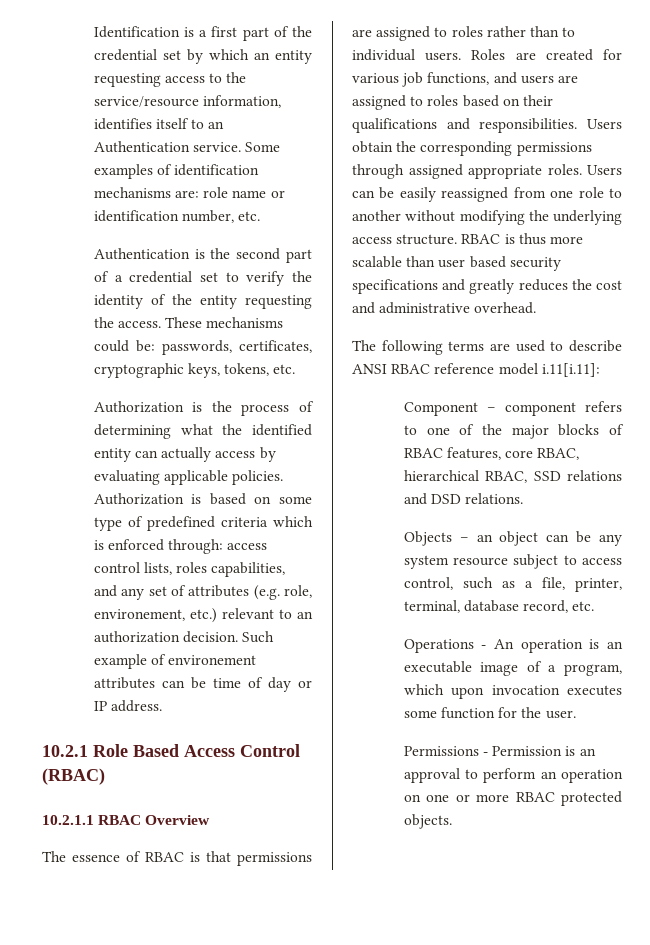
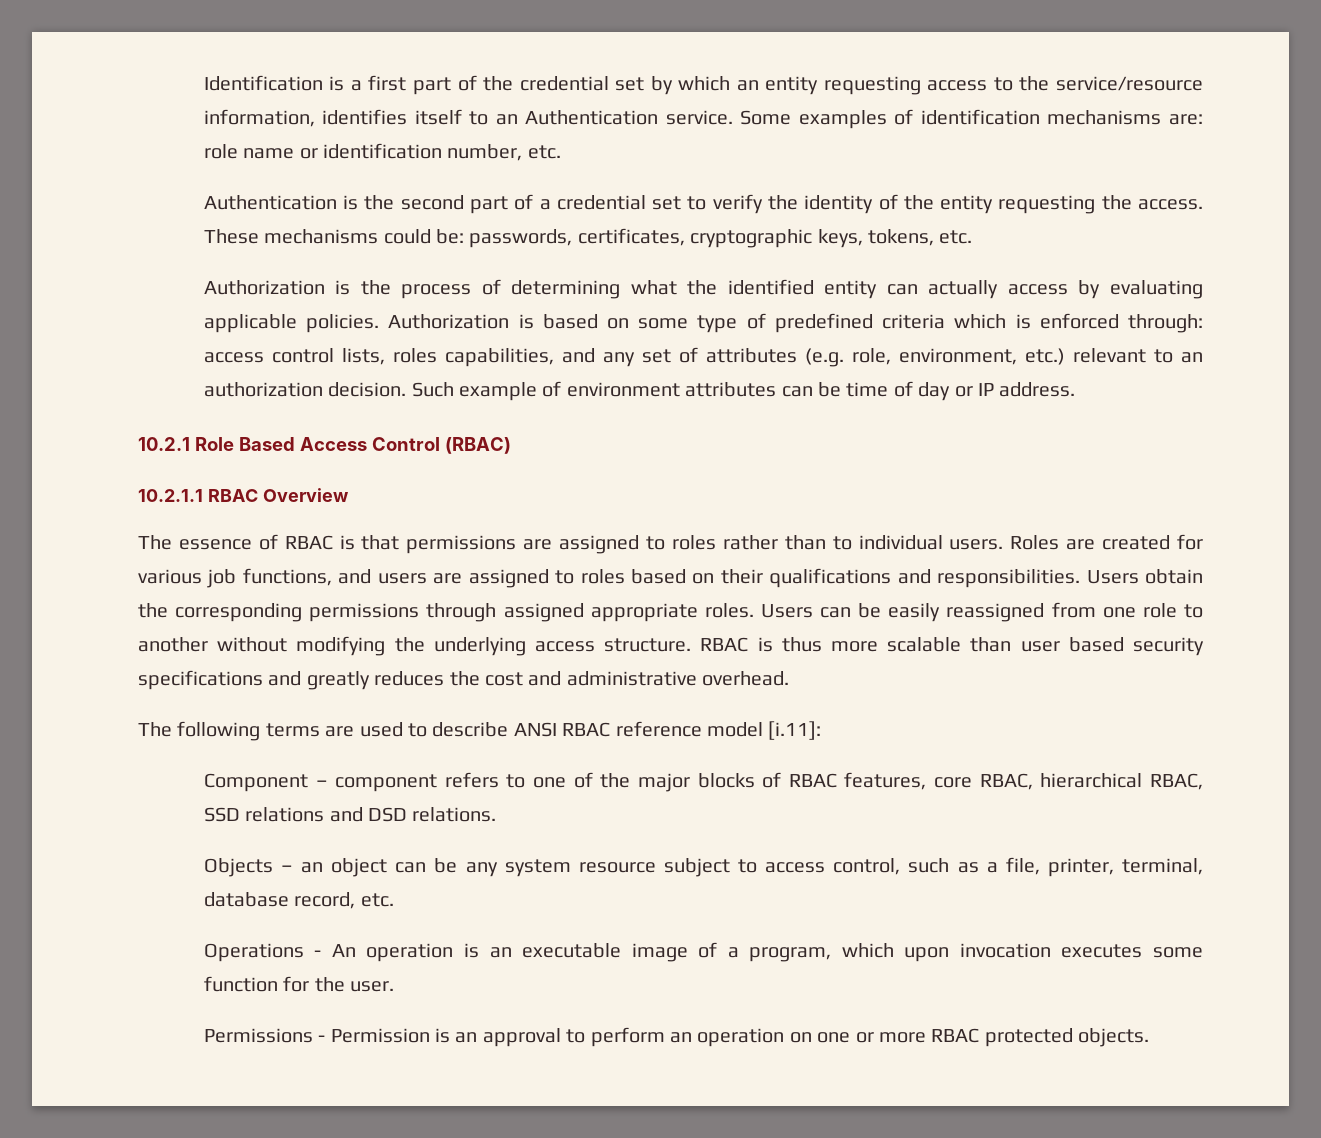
[93,609,185,621] environement, -> [898,348,1017,365] environment,
[168,655,257,665] environement -> [566,382,680,397] environment
[541,363,600,377] i.11[i.11]: -> [768,721,822,740] [i.11]:

